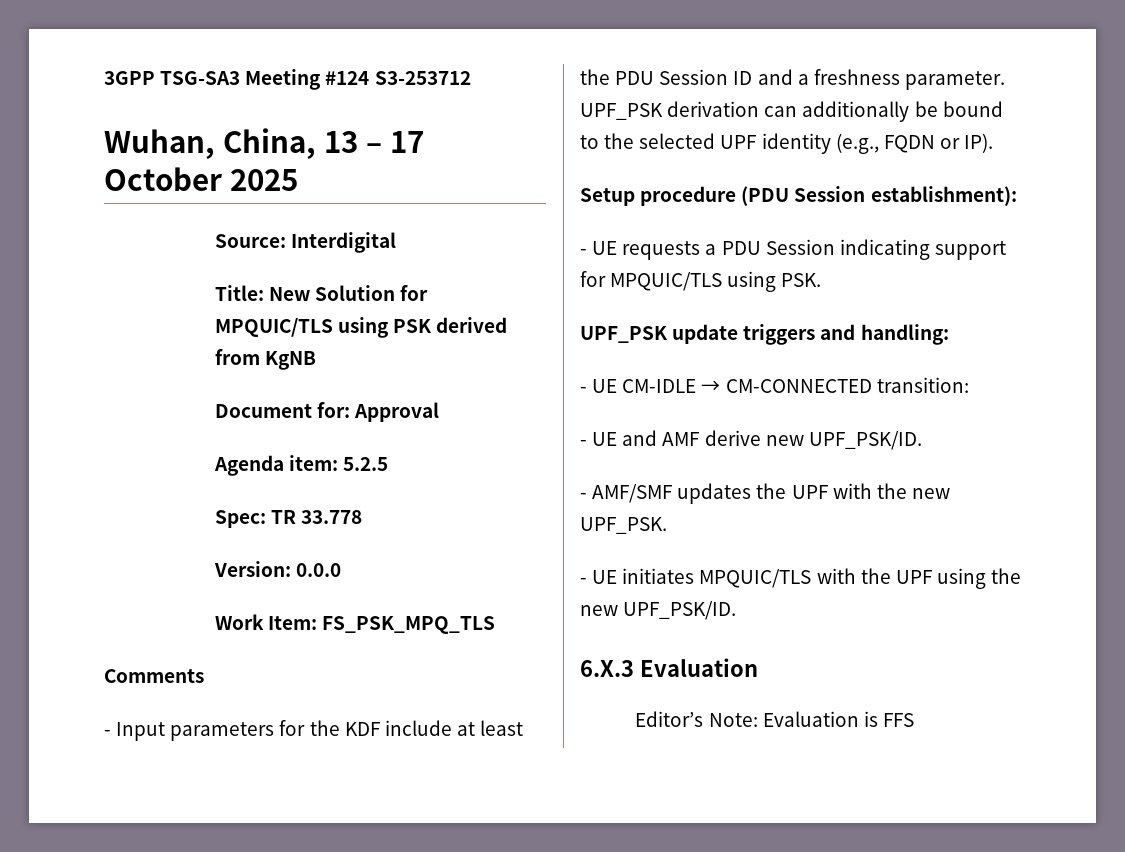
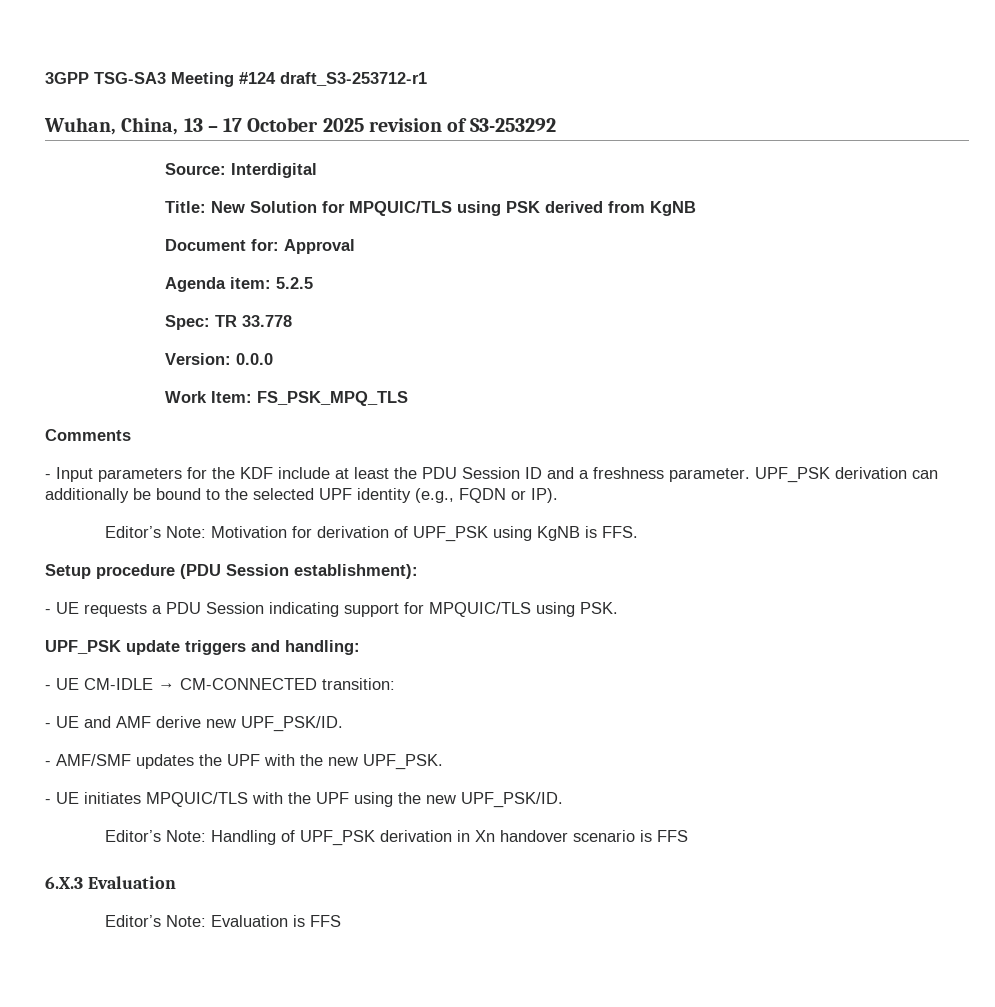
[374,71,471,85] S3-253712 -> [280,72,427,86] draft_S3-253712-r1
(298, 180) none -> [368,118,557,132] revision of S3-253292
(994, 143) none -> [104,526,638,542] // Editor’s Note: Motivation for derivation of UPF_PSK using KgNB is FFS.
(737, 610) none -> [104,830,688,846] // Editor’s Note: Handling of UPF_PSK derivation in Xn handover scenario is FFS

